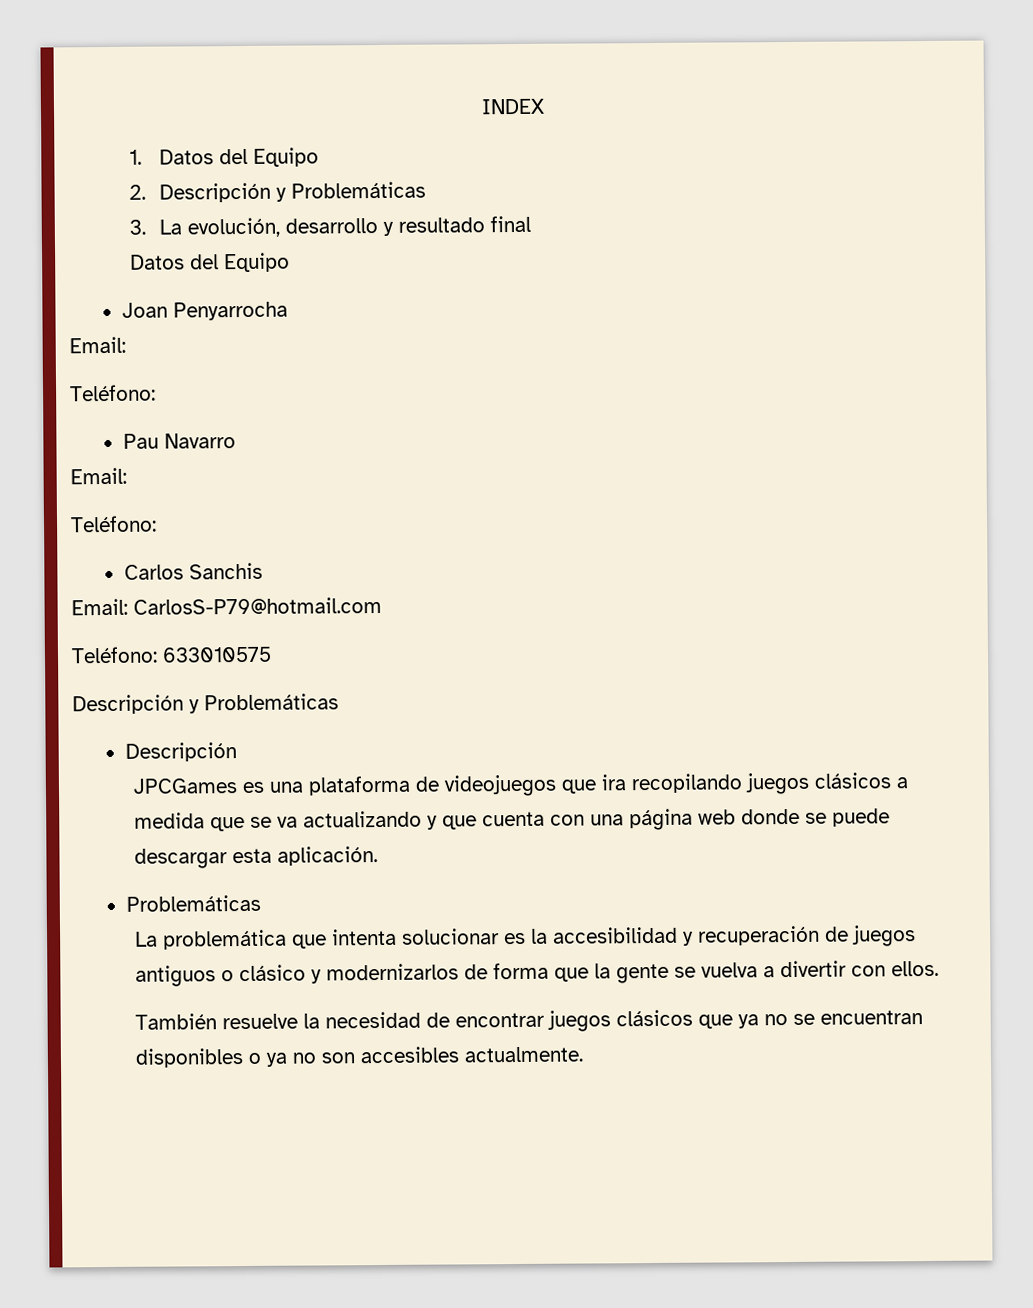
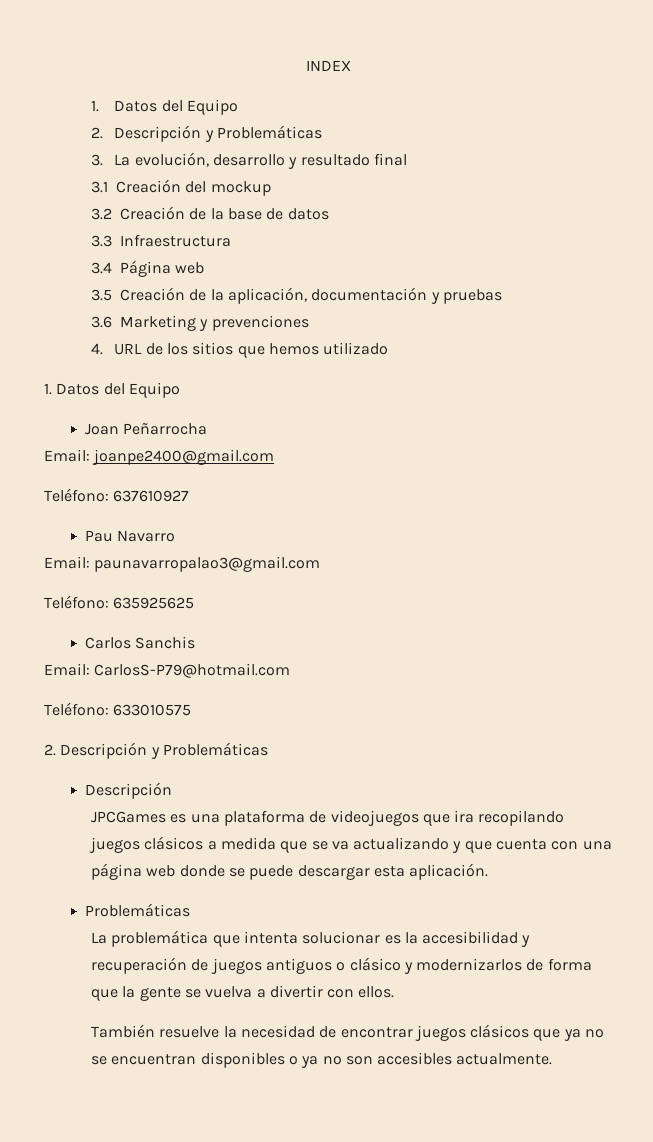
(531, 224) none -> [90,179,271,196] [90,206,329,220] [90,234,231,247] [90,260,205,277] [90,287,502,304] [90,315,309,331] [90,342,389,358] [44,383,52,395] 3.1 Creación del mockup // 3.2 Creación de la base de datos // 3.3 Infraestructura // 3.4 Página web // 3.5 Creación de la aplicación, documentación y pruebas // 3.6 Marketing y prevenciones // 4. URL de los sitios que hemos utilizado // 1.
[172,301,288,321] [69,336,126,354] [70,384,156,402] Penyarrocha // Email: // Teléfono: -> [123,423,208,435] [44,449,275,465] [44,488,190,502] Peñarrocha // Email: joanpe2400@gmail.com // Teléfono: 637610927
[70,515,157,533] // Teléfono: -> [94,556,321,572] [44,595,195,609] paunavarropalao3@gmail.com // Teléfono: 635925625
(272, 654) none -> [44,744,56,756] 2.

